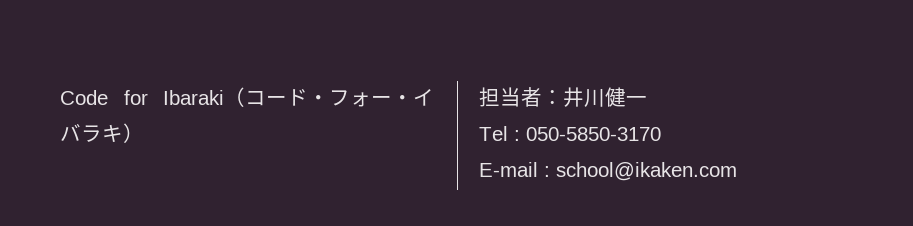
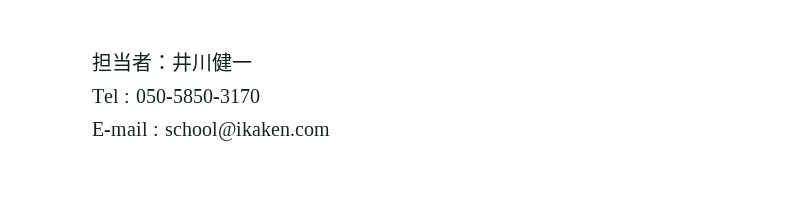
[60,87,434,107] [60,123,144,143] Code for Ibaraki（コード・フォー・イバラキ） // -> (92, 62) none

